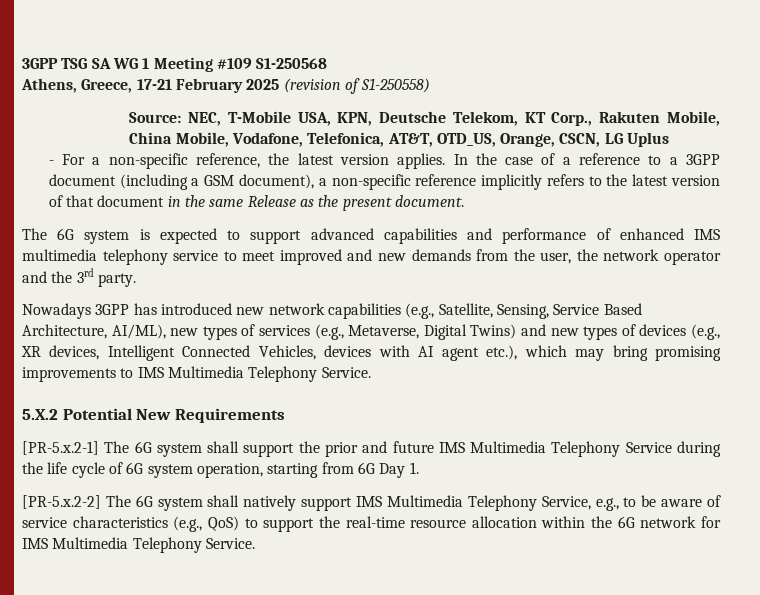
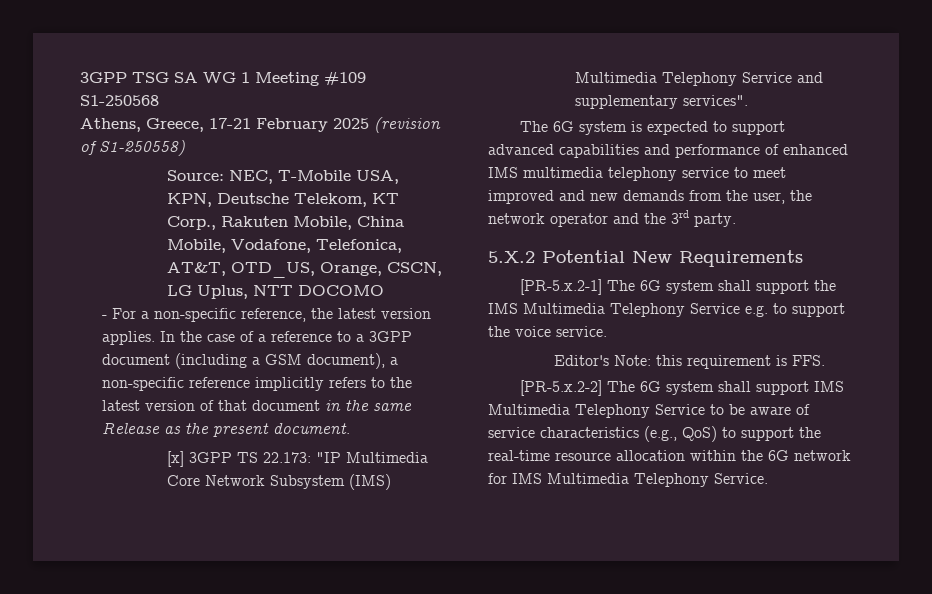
[627,132,670,147] Uplus -> [197,285,385,299] Uplus, NTT DOCOMO
(465, 201) none -> [167,451,429,467] [167,474,392,490] [575,72,824,86] [575,95,749,109] // [x] 3GPP TS 22.173: "IP Multimedia Core Network Subsystem (IMS) Multimedia Telephony Service and supplementary services".
[22,303,642,319] [22,324,721,340] [21,345,721,361] [22,366,371,382] // Nowadays 3GPP has introduced new network capabilities (e.g., Satellite, Sensing, Service Based Architecture, AI/ML), new types of services (e.g., Metaverse, Digital Twins) and new types of devices (e.g., XR devices, Intelligent Connected Vehicles, devices with AI agent etc.), which may bring promising improvements to IMS Multimedia Telephony Service. -> (736, 220) none
[324,441,722,457] [22,462,419,478] prior and future IMS Multimedia Telephony Service during the life cycle of 6G system operation, starting from 6G Day 1. -> [488,303,845,317] [488,326,607,337] [553,355,825,369] IMS Multimedia Telephony Service e.g. to support the voice service. // Editor's Note: this requirement is FFS.
[243,495,297,511] natively -> (752, 386) none
[541,496,619,511] Service, e.g., -> [655,404,705,415] Service

